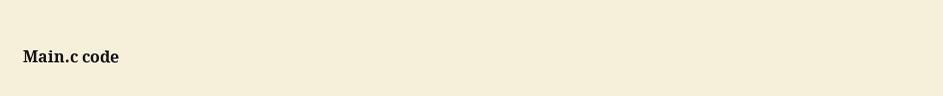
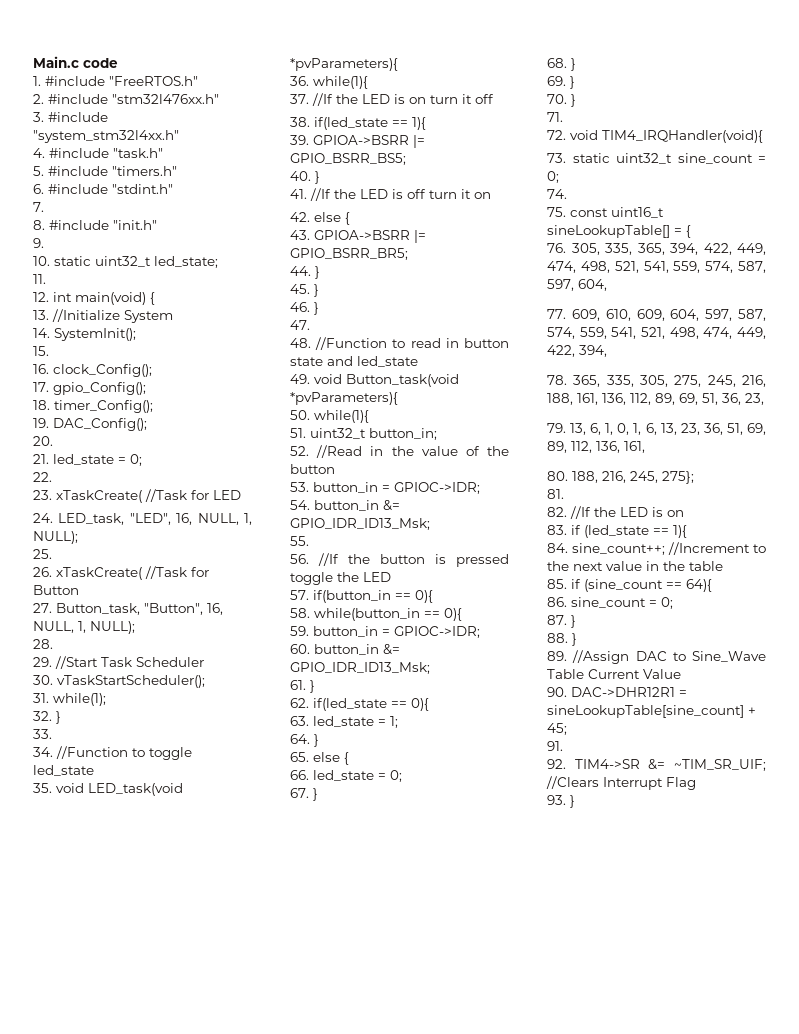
(120, 56) none -> [33,76,198,86] [33,94,219,104] [33,112,108,122] [33,130,179,143] [33,148,163,158] [33,166,177,176] [33,184,173,194] [33,202,44,212] [33,220,157,230] [33,238,44,248] [33,256,218,268] [33,274,46,284] [33,292,155,305] [33,309,173,323] [33,328,136,341] [33,346,49,356] [33,364,152,377] [33,382,146,395] [33,400,153,413] [33,418,147,431] [33,436,53,446] [33,454,142,466] [33,472,52,482] [33,489,241,503] [33,513,253,525] [33,531,78,544] [33,549,52,559] [33,566,209,580] [33,585,79,595] [33,603,223,615] [33,621,135,634] [33,639,53,649] [33,656,204,669] [33,675,205,688] [33,693,106,706] [33,711,61,724] [33,729,52,739] [33,746,192,760] [33,765,94,776] [33,783,183,796] [290,58,398,71] [290,76,368,89] [290,93,494,106] [290,117,426,130] [290,135,425,148] [290,153,406,165] [290,171,320,184] [290,188,491,201] [290,212,350,225] [290,230,426,243] [290,248,408,260] [290,266,320,279] [290,284,319,297] [290,302,319,315] [290,320,310,330] [290,337,509,350] [290,356,418,367] [290,374,459,387] [290,392,398,405] [290,410,369,423] [290,428,437,440] [290,445,509,458] [290,464,335,474] [290,482,480,494] [290,500,400,511] [290,518,430,530] [290,536,309,546] [290,553,509,567] [290,572,391,585] [290,590,433,603] [290,608,462,621] [290,626,480,638] [290,644,400,655] [290,662,430,674] [290,680,315,693] [290,698,429,711] [290,716,398,728] [290,734,319,747] [290,752,349,765] [290,770,402,782] [290,788,318,801] [547,58,576,71] [547,76,575,89] [547,94,576,107] [547,112,563,122] [547,130,763,143] [547,153,766,164] [547,171,559,183] [547,189,567,199] [547,207,664,218] [547,225,691,238] [547,243,766,255] [547,261,766,273] [547,279,607,291] [547,309,766,321] [547,327,766,339] [547,345,607,357] [547,375,766,387] [547,393,764,405] [547,423,766,435] [547,441,645,453] [547,471,694,484] [547,489,564,499] [547,506,684,519] [547,525,687,538] [547,542,766,555] [547,561,723,571] [547,579,712,592] [547,597,673,609] [547,615,576,628] [547,633,577,646] [547,650,766,664] [547,669,681,679] [547,687,687,697] [547,705,756,718] [547,723,567,735] [547,741,563,751] [547,759,766,771] [546,776,696,790] [547,795,575,808] // 1. #include "FreeRTOS.h" // 2. #include "stm32l476xx.h" // 3. #include "system_stm32l4xx.h" // 4. #include "task.h" // 5. #include "timers.h" // 6. #include "stdint.h" // 7. // 8. #include "init.h" // 9. // 10. static uint32_t led_state; // 11. // 12. int main(void) { // 13. //Initialize System // 14. SystemInit(); // 15. // 16. clock_Config(); // 17. gpio_Config(); // 18. timer_Config(); // 19. DAC_Config(); // 20. // 21. led_state = 0; // 22. // 23. xTaskCreate( //Task for LED // 24. LED_task, "LED", 16, NULL, 1, NULL); // 25. // 26. xTaskCreate( //Task for Button // 27. Button_task, "Button", 16, NULL, 1, NULL); // 28. // 29. //Start Task Scheduler // 30. vTaskStartScheduler(); // 31. while(1); // 32. } // 33. // 34. //Function to toggle led_state // 35. void LED_task(void *pvParameters){ // 36. while(1){ // 37. //If the LED is on turn it off // 38. if(led_state == 1){ // 39. GPIOA->BSRR |= GPIO_BSRR_BS5; // 40. } // 41. //If the LED is off turn it on // 42. else { // 43. GPIOA->BSRR |= GPIO_BSRR_BR5; // 44. } // 45. } // 46. } // 47. // 48. //Function to read in button state and led_state // 49. void Button_task(void *pvParameters){ // 50. while(1){ // 51. uint32_t button_in; // 52. //Read in the value of the button // 53. button_in = GPIOC->IDR; // 54. button_in &= GPIO_IDR_ID13_Msk; // 55. // 56. //If the button is pressed toggle the LED // 57. if(button_in == 0){ // 58. while(button_in == 0){ // 59. button_in = GPIOC->IDR; // 60. button_in &= GPIO_IDR_ID13_Msk; // 61. } // 62. if(led_state == 0){ // 63. led_state = 1; // 64. } // 65. else { // 66. led_state = 0; // 67. } // 68. } // 69. } // 70. } // 71. // 72. void TIM4_IRQHandler(void){ // 73. static uint32_t sine_count = 0; // 74. // 75. const uint16_t sineLookupTable[] = { // 76. 305, 335, 365, 394, 422, 449, 474, 498, 521, 541, 559, 574, 587, 597, 604, // 77. 609, 610, 609, 604, 597, 587, 574, 559, 541, 521, 498, 474, 449, 422, 394, // 78. 365, 335, 305, 275, 245, 216, 188, 161, 136, 112, 89, 69, 51, 36, 23, // 79. 13, 6, 1, 0, 1, 6, 13, 23, 36, 51, 69, 89, 112, 136, 161, // 80. 188, 216, 245, 275}; // 81. // 82. //If the LED is on // 83. if (led_state == 1){ // 84. sine_count++; //Increment to the next value in the table // 85. if (sine_count == 64){ // 86. sine_count = 0; // 87. } // 88. } // 89. //Assign DAC to Sine_Wave Table Current Value // 90. DAC->DHR12R1 = sineLookupTable[sine_count] + 45; // 91. // 92. TIM4->SR &= ~TIM_SR_UIF; //Clears Interrupt Flag // 93. }

